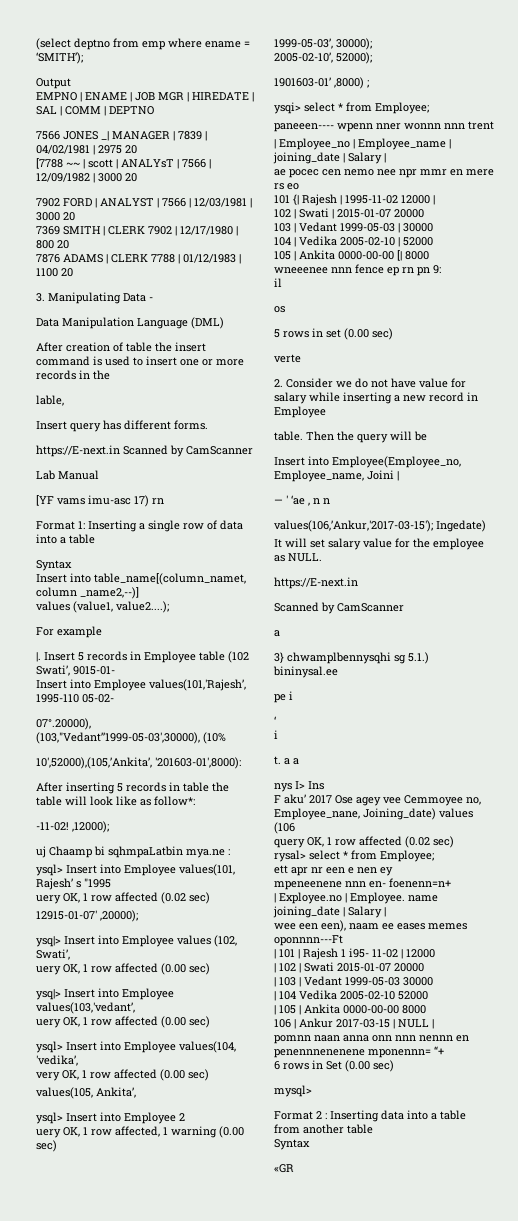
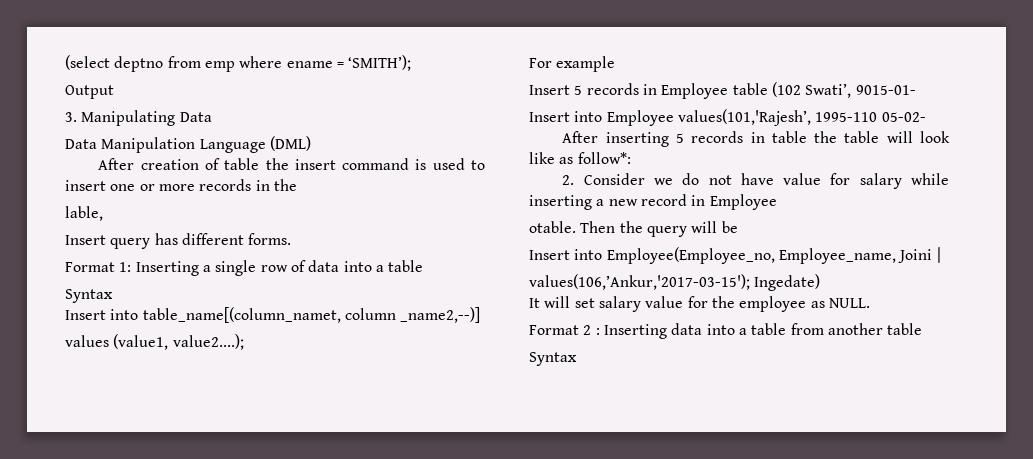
[36,92,254,102] [36,106,154,116] [36,131,207,141] [36,145,137,155] [36,158,211,169] [36,173,137,183] [36,198,252,208] [36,212,75,221] [36,226,238,236] [36,240,69,249] [36,254,241,264] [36,268,73,277] // EMPNO | ENAME | JOB MGR | HIREDATE | SAL | COMM | DEPTNO // 7566 JONES _| MANAGER | 7839 | 04/02/1981 | 2975 20 // [7788 ~~ | scott | ANALYsT | 7566 | 12/09/1982 | 3000 20 // 7902 FORD | ANALYST | 7566 | 12/03/1981 | 3000 20 // 7369 SMITH | CLERK 7902 | 12/17/1980 | 800 20 // 7876 ADAMS | CLERK 7788 | 01/12/1983 | 1100 20 -> (114, 92) none
[149,297,153,301] - -> (212, 117) none
[36,445,253,457] [36,470,99,480] [36,495,164,507] // https://E-next.in Scanned by CamScanner // Lab Manual // [YF vams imu-asc 17) rn -> (292, 239) none
[36,652,41,662] |. -> (616, 64) none
[36,718,91,730] [36,732,226,744] [36,757,241,769] // 07°.20000), (103,"Vedant’’1999-05-03',30000), (10% // 10',52000),(105,’Ankita’, '201603-01',8000): -> (926, 117) none
[36,821,109,833] [36,846,230,858] [36,864,235,876] [36,878,111,890] [36,892,210,904] [36,910,138,922] [36,935,237,947] [36,949,70,960] [36,963,210,975] [36,988,174,1000] [36,1002,135,1014] [36,1016,210,1028] [36,1041,236,1053] [36,1055,78,1066] [36,1069,209,1081] [36,1087,136,1099] [36,1112,185,1124] [36,1126,244,1138] [36,1140,57,1152] [274,38,372,50] [274,52,372,64] [274,77,369,89] [274,102,429,114] [274,121,494,132] [274,138,451,150] [273,152,386,164] [274,169,494,178] [274,183,299,190] [274,194,435,206] [274,208,424,219] [274,222,433,233] [274,236,433,247] [274,250,429,261] [274,264,441,276] [274,278,282,287] [274,306,285,313] [274,328,393,340] [274,354,301,363] // -11-02! ,12000); // uj Chaamp bi sqhmpaLatbin mya.ne : // ysql> Insert into Employee values(101, Rajesh’ s "1995 // uery OK, 1 row affected (0.02 sec) // 12915-01-07' ,20000); // ysq|> Insert into Employee values (102, Swati’, // uery OK, 1 row affected (0.00 sec) // ysq|> Insert into Employee values(103,'vedant’, // uery OK, 1 row affected (0.00 sec) // ysql> Insert into Employee values(104, 'vedika’, // very OK, 1 row affected (0.00 sec) // values(105, Ankita’, // ysql> Insert into Employee 2 // uery OK, 1 row affected, 1 warning (0.00 sec) // 1999-05-03’, 30000); // 2005-02-10’, 52000); // 1901603-01’ ,8000) ; // ysqi> select * from Employee; // paneeen---- wpenn nner wonnn nnn trent // | Employee_no | Employee_name | joining_date | Salary | // ae pocec cen nemo nee npr mmr en mere rs eo // 101 {| Rajesh | 1995-11-02 12000 | // 102 | Swati | 2015-01-07 20000 // 103 | Vedant 1999-05-03 | 30000 // 104 | Vedika 2005-02-10 | 52000 // 105 | Ankita 0000-00-00 [| 8000 // wneeenee nnn fence ep rn pn 9: // il // os // 5 rows in set (0.00 sec) // verte -> (631, 158) none
[274,431,303,441] table. -> [529,221,576,233] otable.
[274,495,330,506] // — ' ‘ae , n n -> (941, 255) none
[274,577,358,589] [274,602,404,614] [274,630,280,637] [274,652,429,664] [273,666,338,678] [274,691,293,703] [274,716,277,725] [274,730,278,739] [274,756,299,765] [274,781,324,792] [274,794,481,806] [274,808,473,820] [274,822,295,834] [274,836,454,848] [274,850,434,862] [274,865,393,876] [274,878,451,890] [274,892,438,904] [273,906,386,918] [274,920,467,932] [274,935,343,946] [274,948,435,960] [274,962,424,973] [274,976,433,987] [274,990,428,1001] [274,1004,426,1015] [274,1018,434,1029] [274,1035,469,1044] [274,1046,444,1058] [274,1060,394,1072] [274,1085,312,1097] // https://E-next.in // Scanned by CamScanner // a // 3} chwamplbennysqhi sg 5.1.) bininysal.ee // pe i // ‘ // i // t. a a // nys I> Ins // F aku’ 2017 Ose agey vee Cemmoyee no, Employee_nane, Joining_date) values (106 // query OK, 1 row affected (0.02 sec) // rysal> select * from Employee; // ett apr nr een e nen ey // mpeneenene nnn en- foenenn=n+ // | Exployee.no | Employee. name joining_date | Salary | // wee een een), naam ee eases memes oponnnn---Ft // | 101 | Rajesh 1 i95- 11-02 | 12000 // | 102 | Swati 2015-01-07 20000 // | 103 | Vedant 1999-05-03 30000 // | 104 Vedika 2005-02-10 52000 // | 105 | Ankita 0000-00-00 8000 // 106 | Ankur 2017-03-15 | NULL | // pomnn naan anna onn nnn nennn en penennnenenene mponennn= “+ // 6 rows in Set (0.00 sec) // mysql> -> (870, 303) none
[274,1164,294,1173] // «GR -> (577, 359) none

